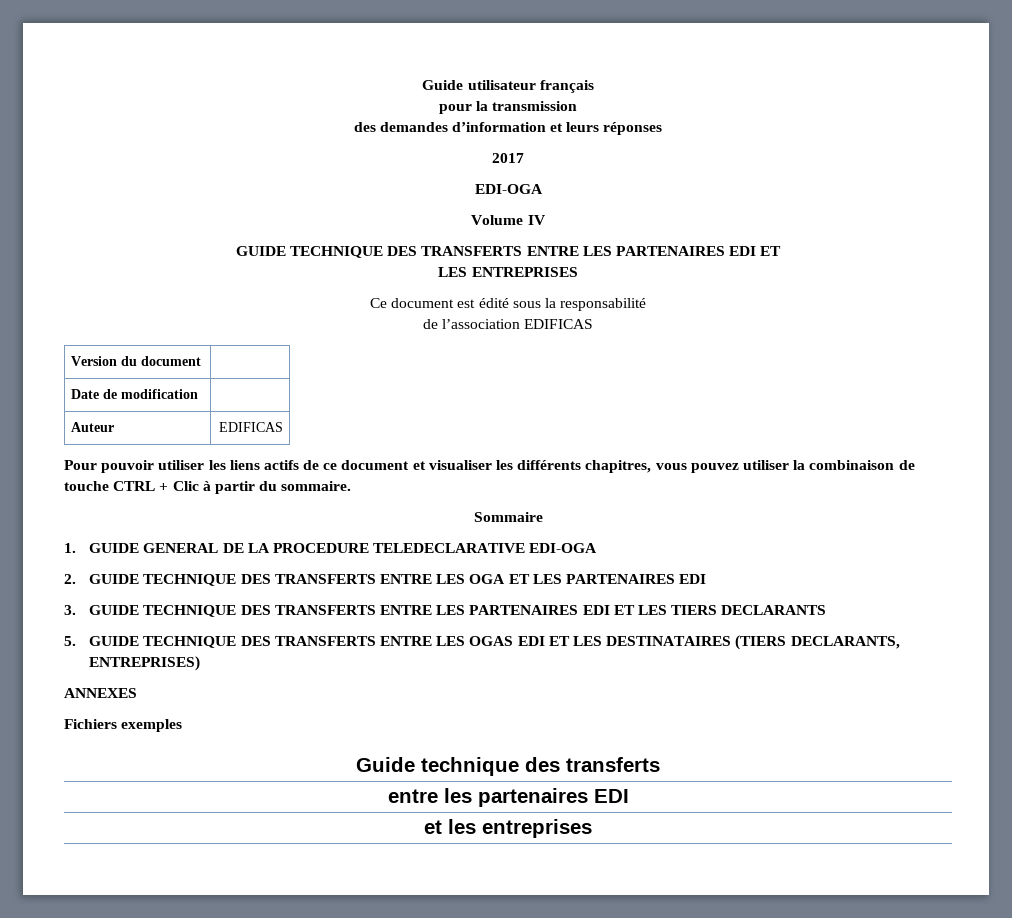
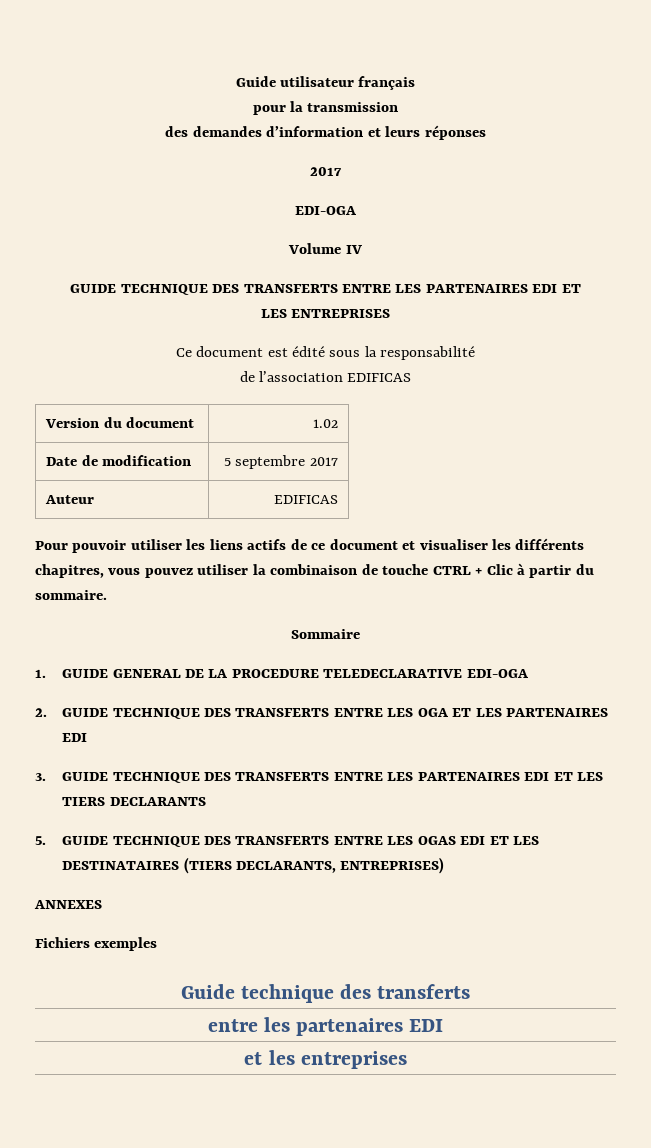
(201, 361) none -> [312,419,338,428] 1.02
(198, 394) none -> [224,455,338,469] 5 septembre 2017

